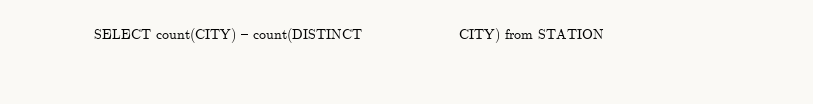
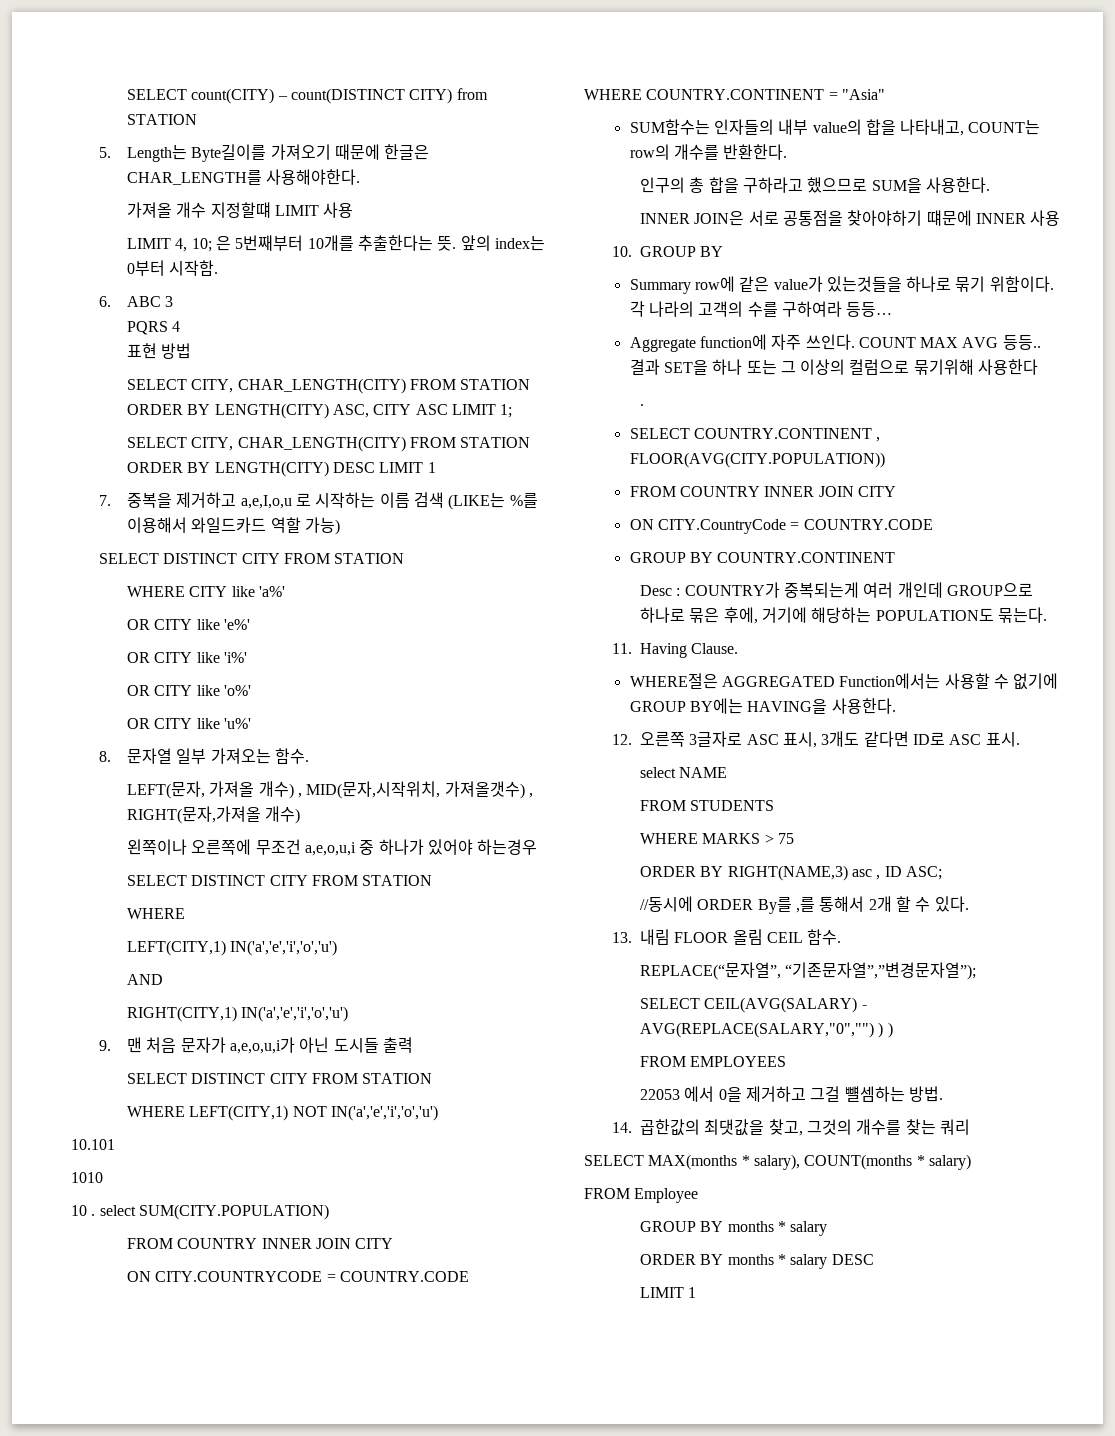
(605, 34) none -> [98,144,430,162] [126,169,361,185] [126,202,354,218] [126,235,545,252] [126,260,219,276] [98,296,174,307] [126,321,181,335] [126,343,192,359] [126,378,531,394] [126,403,513,419] [126,436,531,452] [126,461,436,477] [98,492,538,510] [126,517,340,535] [98,553,405,564] [126,586,285,597] [126,619,250,630] [126,652,247,663] [126,685,251,696] [126,718,251,729] [98,748,309,764] [126,781,533,799] [126,806,301,824] [126,839,538,856] [126,875,433,886] [126,908,185,919] [126,940,338,956] [126,974,163,985] [126,1006,349,1022] [98,1037,413,1054] [126,1073,433,1084] [126,1105,438,1121] [71,1139,115,1150] [71,1172,103,1183] [71,1204,329,1220] [126,1238,394,1249] [126,1271,469,1282] [584,89,885,100] [629,119,1041,136] [629,144,788,160] [639,177,990,193] [639,210,1061,226] [611,246,724,257] [629,276,1054,294] [629,301,893,317] [629,334,1041,352] [629,359,1039,375] [639,404,644,406] [629,428,881,442] [629,452,885,468] [629,486,896,497] [629,519,933,534] [629,552,896,563] [639,582,1033,598] [639,607,1047,624] [611,643,739,658] [629,673,1059,690] [629,698,896,714] [611,731,1020,748] [639,767,728,778] [639,800,775,811] [639,833,794,844] [639,865,942,881] [639,896,969,914] [611,929,842,945] [639,962,977,980] [639,997,867,1013] [639,1022,893,1038] [639,1056,787,1067] [639,1086,943,1102] [611,1119,970,1136] [584,1154,971,1170] [584,1188,699,1203] [639,1221,828,1236] [639,1254,874,1269] [639,1287,697,1298] // 5. Length는 Byte길이를 가져오기 때문에 한글은 CHAR_LENGTH를 사용해야한다. // 가져올 개수 지정할떄 LIMIT 사용 // LIMIT 4, 10; 은 5번째부터 10개를 추출한다는 뜻. 앞의 index는 0부터 시작함. // 6. ABC 3 // PQRS 4 // 표현 방법 // SELECT CITY, CHAR_LENGTH(CITY) FROM STATION ORDER BY LENGTH(CITY) ASC, CITY ASC LIMIT 1; // SELECT CITY, CHAR_LENGTH(CITY) FROM STATION ORDER BY LENGTH(CITY) DESC LIMIT 1 // 7. 중복을 제거하고 a,e,I,o,u 로 시작하는 이름 검색 (LIKE는 %를 이용해서 와일드카드 역할 가능) // SELECT DISTINCT CITY FROM STATION // WHERE CITY like 'a%' // OR CITY like 'e%' // OR CITY like 'i%' // OR CITY like 'o%' // OR CITY like 'u%' // 8. 문자열 일부 가져오는 함수. // LEFT(문자, 가져올 개수) , MID(문자,시작위치, 가져올갯수) , RIGHT(문자,가져올 개수) // 왼쪽이나 오른쪽에 무조건 a,e,o,u,i 중 하나가 있어야 하는경우 // SELECT DISTINCT CITY FROM STATION // WHERE // LEFT(CITY,1) IN('a','e','i','o','u') // AND // RIGHT(CITY,1) IN('a','e','i','o','u') // 9. 맨 처음 문자가 a,e,o,u,i가 아닌 도시들 출력 // SELECT DISTINCT CITY FROM STATION // WHERE LEFT(CITY,1) NOT IN('a','e','i','o','u') // 10.101 // 1010 // 10 . select SUM(CITY.POPULATION) // FROM COUNTRY INNER JOIN CITY // ON CITY.COUNTRYCODE = COUNTRY.CODE // WHERE COUNTRY.CONTINENT = "Asia" // SUM함수는 인자들의 내부 value의 합을 나타내고, COUNT는 row의 개수를 반환한다. // 인구의 총 합을 구하라고 했으므로 SUM을 사용한다. // INNER JOIN은 서로 공통점을 찾아야하기 떄문에 INNER 사용 // 10. GROUP BY // Summary row에 같은 value가 있는것들을 하나로 묶기 위함이다. 각 나라의 고객의 수를 구하여라 등등… // Aggregate function에 자주 쓰인다. COUNT MAX AVG 등등.. 결과 SET을 하나 또는 그 이상의 컬럼으로 묶기위해 사용한다 // . // SELECT COUNTRY.CONTINENT , FLOOR(AVG(CITY.POPULATION)) // FROM COUNTRY INNER JOIN CITY // ON CITY.CountryCode = COUNTRY.CODE // GROUP BY COUNTRY.CONTINENT // Desc : COUNTRY가 중복되는게 여러 개인데 GROUP으로 하나로 묶은 후에, 거기에 해당하는 POPULATION도 묶는다. // 11. Having Clause. // WHERE절은 AGGREGATED Function에서는 사용할 수 없기에 GROUP BY에는 HAVING을 사용한다. // 12. 오른쪽 3글자로 ASC 표시, 3개도 같다면 ID로 ASC 표시. // select NAME // FROM STUDENTS // WHERE MARKS > 75 // ORDER BY RIGHT(NAME,3) asc , ID ASC; // //동시에 ORDER By를 ,를 통해서 2개 할 수 있다. // 13. 내림 FLOOR 올림 CEIL 함수. // REPLACE(“문자열”, “기존문자열”,”변경문자열”); // SELECT CEIL(AVG(SALARY) - AVG(REPLACE(SALARY,"0","") ) ) // FROM EMPLOYEES // 22053 에서 0을 제거하고 그걸 뺼셈하는 방법. // 14. 곱한값의 최댓값을 찾고, 그것의 개수를 찾는 쿼리 // SELECT MAX(months * salary), COUNT(months * salary) // FROM Employee // GROUP BY months * salary // ORDER BY months * salary DESC // LIMIT 1

